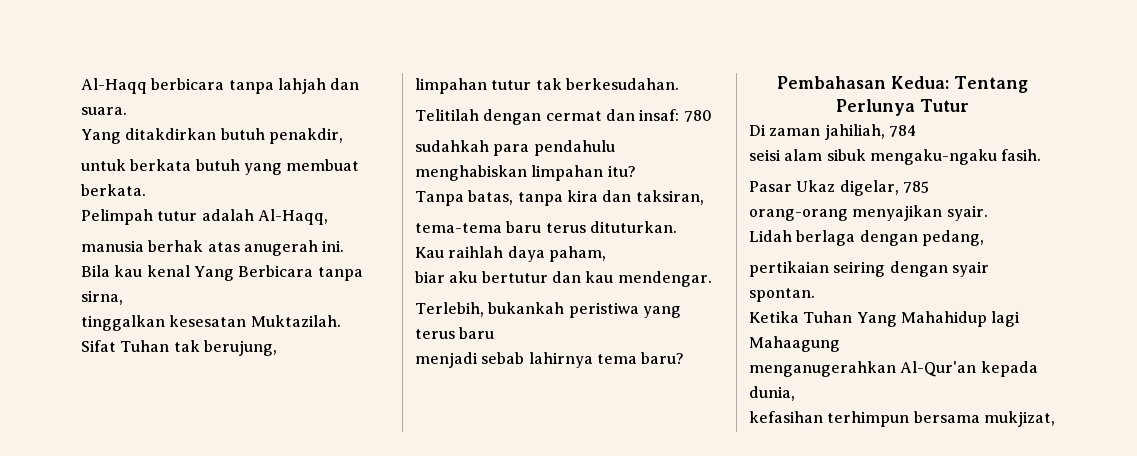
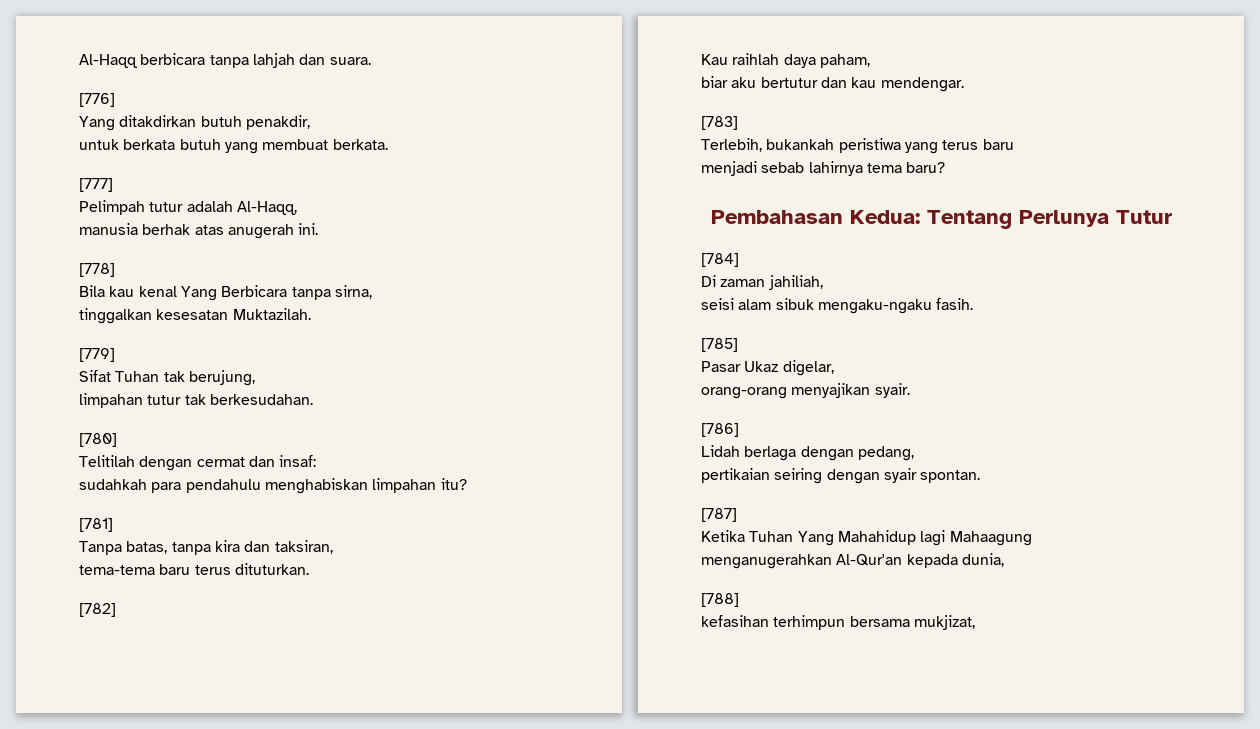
(127, 111) none -> [79,93,115,107] // [776]
(146, 190) none -> [79,178,113,192] // [777]
(345, 246) none -> [79,263,115,277] // [778]
(341, 321) none -> [79,348,115,362] // [779]
(679, 84) none -> [79,433,117,447] // [780]
[683,110,712,122] 780 -> (317, 461) none
(636, 171) none -> [79,518,113,532] // [781]
(677, 227) none -> [79,603,116,617] // [782]
(712, 279) none -> [701,116,738,130] // [783]
(969, 105) none -> [701,253,739,267] // [784]
[888,125,916,137] 784 -> (823, 282) none
(1042, 155) none -> [701,338,738,352] // [785]
[902,181,929,193] 785 -> (834, 368) none
(988, 213) none -> [701,423,739,437] // [786]
(815, 295) none -> [701,508,737,522] // [787]
(795, 393) none -> [701,593,739,607] // [788]

